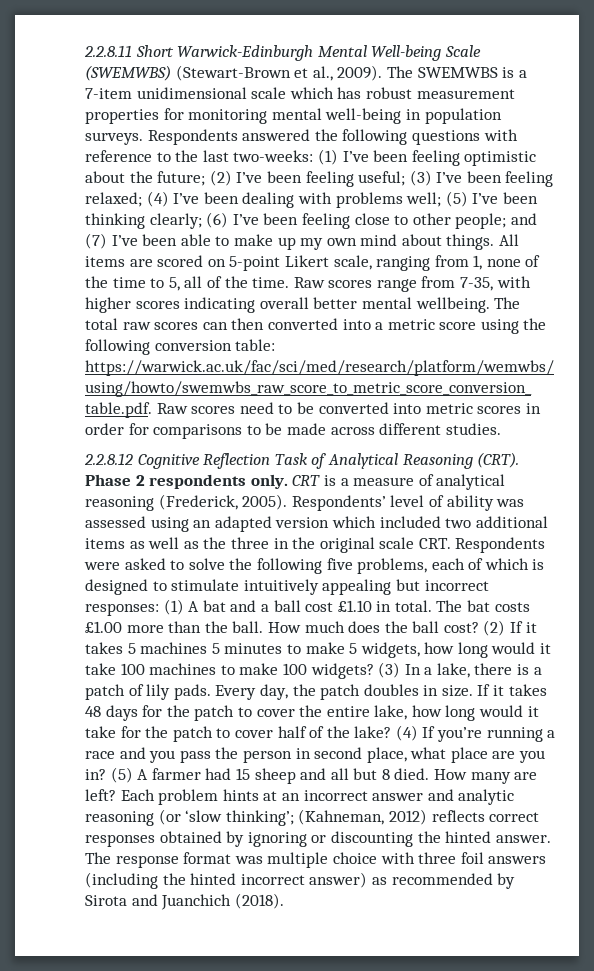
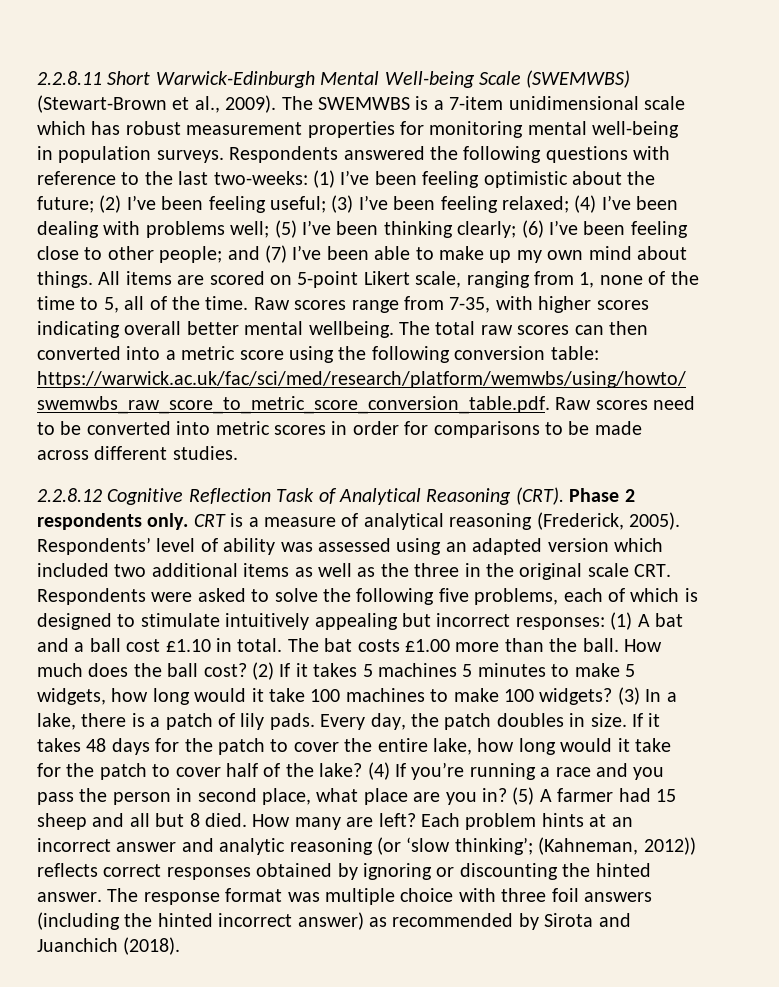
[388,809,427,825] 2012) -> [643,837,696,855] 2012))

